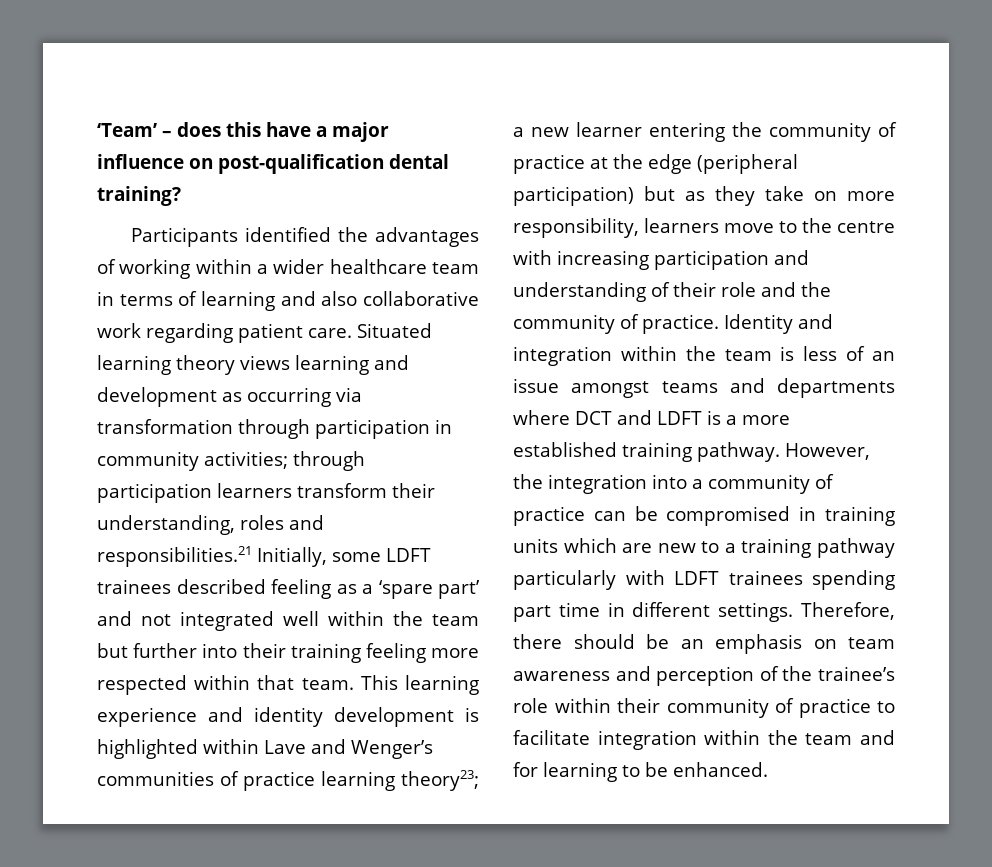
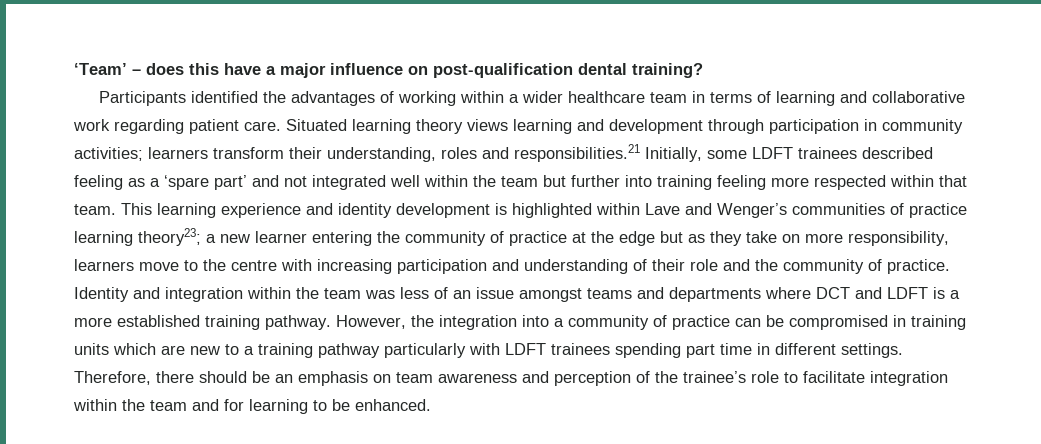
[321,291,358,306] also -> (867, 97) none
[222,387,362,407] [97,419,233,434] as occurring via transformation -> (703, 126) none
[293,451,365,471] [97,483,212,503] through participation -> (143, 154) none
[242,643,286,658] their -> (652, 181) none
[697,154,798,174] [513,186,634,206] (peripheral participation) -> (655, 238) none
[780,346,795,361] is -> [365,290,395,299] was
[554,698,871,718] within their community of practice -> (779, 377) none

